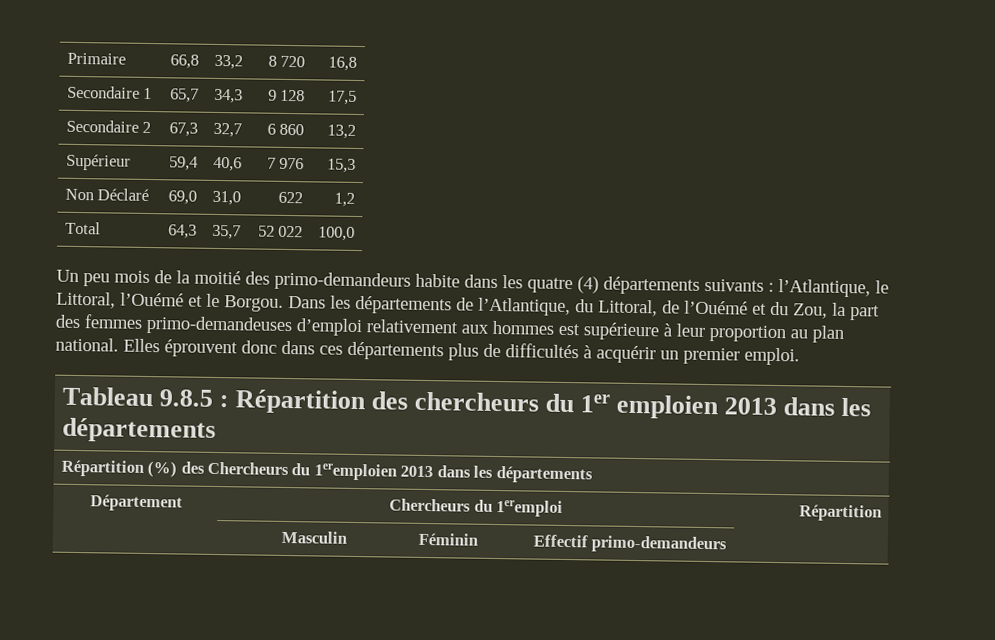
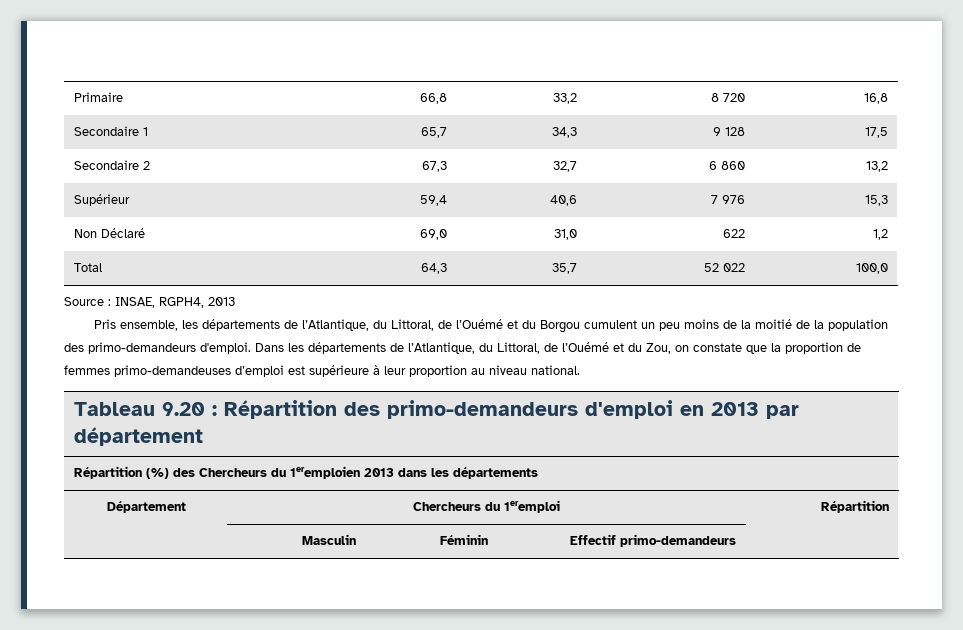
[56,269,889,298] [56,291,284,312] Un peu mois de la moitié des primo-demandeurs habite dans les quatre (4) départements suivants : l’Atlantique, le Littoral, l’Ouémé et le Borgou. -> [64,297,235,308] [93,319,888,333] [64,342,251,354] Source : INSAE, RGPH4, 2013 // Pris ensemble, les départements de l’Atlantique, du Littoral, de l’Ouémé et du Borgou cumulent un peu moins de la moitié de la population des primo-demandeurs d'emploi.
[832,302,880,321] [55,314,554,337] la part des femmes primo-demandeuses d’emploi relativement aux hommes -> [675,342,861,354] [64,365,284,377] on constate que la proportion de femmes primo-demandeuses d’emploi
[812,325,844,343] plan -> [489,365,527,375] niveau
[123,338,800,366] Elles éprouvent donc dans ces départements plus de difficultés à acquérir un premier emploi. -> (580, 370) none
[158,389,213,407] 9.8.5 -> [162,402,206,416] 9.20
[413,391,871,420] [61,417,216,443] chercheurs du 1er emploien 2013 dans les départements -> [387,400,800,419] [74,427,204,446] primo-demandeurs d'emploi en 2013 par département

